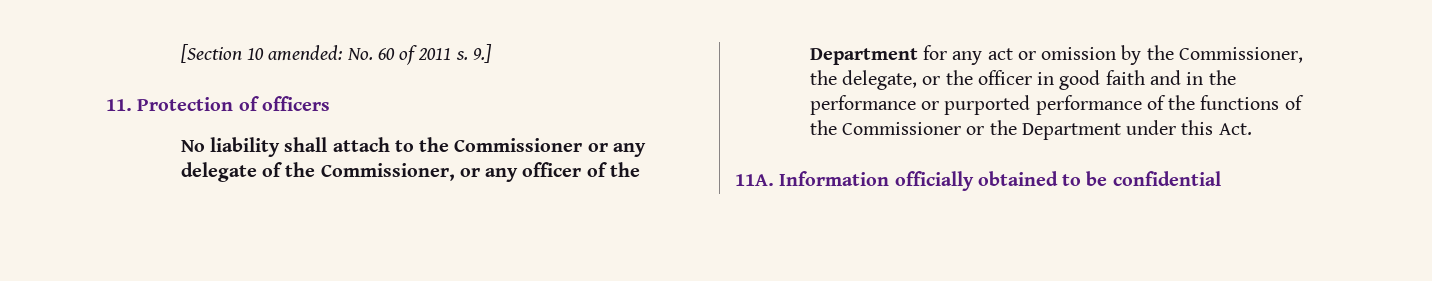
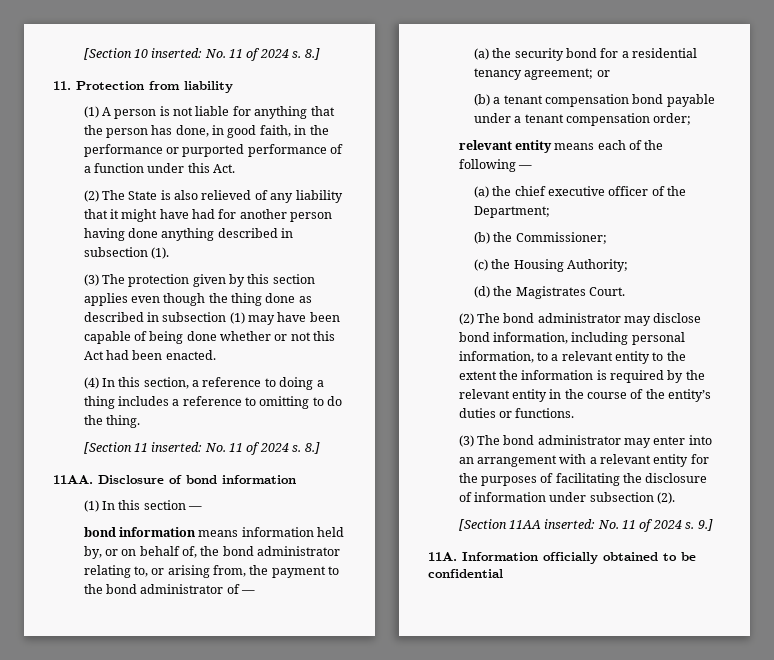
[268,44,493,65] [106,96,330,111] [180,137,647,157] [180,162,641,182] [809,45,1304,65] [809,70,1182,90] amended: No. 60 of 2011 s. 9.] // 11. Protection of officers // No liability shall attach to the Commissioner or any delegate of the Commissioner, or any officer of the Department for any act or omission by the Commissioner, the delegate, or the officer in good faith and -> [151,48,320,61] [53,81,233,93] [83,106,335,119] [83,125,291,138] inserted: No. 11 of 2024 s. 8.] // 11. Protection from liability // (1) A person is not liable for anything that the person has done, in good faith,
[1168,95,1304,110] [809,120,1252,140] the functions of the Commissioner or the Department under this Act. -> [83,163,236,173] [83,190,343,203] [83,209,333,222] [83,228,294,241] [83,247,169,259] [83,274,315,287] [83,293,312,306] [83,312,340,325] [83,331,336,344] [83,350,216,360] [83,377,324,390] [83,396,343,409] [83,415,140,428] [83,442,320,455] [53,475,296,484] [83,500,203,512] [83,527,345,537] [83,546,341,559] [83,565,340,578] [83,584,256,594] [473,48,698,61] [473,68,610,80] [473,94,715,107] [473,113,692,126] [458,140,664,153] [458,159,532,172] [473,186,687,198] [473,206,550,218] [473,232,607,244] [473,259,628,272] [473,286,625,299] [458,313,702,326] [458,332,685,345] [458,351,686,364] [458,370,705,383] [458,389,712,402] [458,408,575,418] [458,435,712,448] [458,454,709,467] [458,473,708,486] [458,492,676,504] [458,519,713,532] a function under this Act. // (2) The State is also relieved of any liability that it might have had for another person having done anything described in subsection (1). // (3) The protection given by this section applies even though the thing done as described in subsection (1) may have been capable of being done whether or not this Act had been enacted. // (4) In this section, a reference to doing a thing includes a reference to omitting to do the thing. // [Section 11 inserted: No. 11 of 2024 s. 8.] // 11AA. Disclosure of bond information // (1) In this section — // bond information means information held by, or on behalf of, the bond administrator relating to, or arising from, the payment to the bond administrator of — // (a) the security bond for a residential tenancy agreement; or // (b) a tenant compensation bond payable under a tenant compensation order; // relevant entity means each of the following — // (a) the chief executive officer of the Department; // (b) the Commissioner; // (c) the Housing Authority; // (d) the Magistrates Court. // (2) The bond administrator may disclose bond information, including personal information, to a relevant entity to the extent the information is required by the relevant entity in the course of the entity’s duties or functions. // (3) The bond administrator may enter into an arrangement with a relevant entity for the purposes of facilitating the disclosure of information under subsection (2). // [Section 11AA inserted: No. 11 of 2024 s. 9.]

